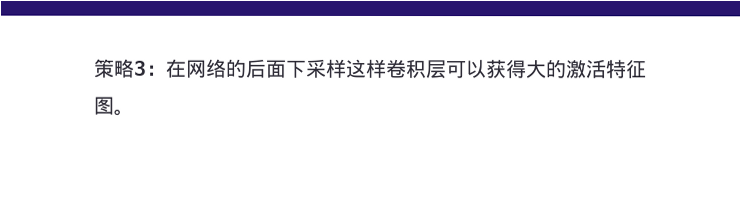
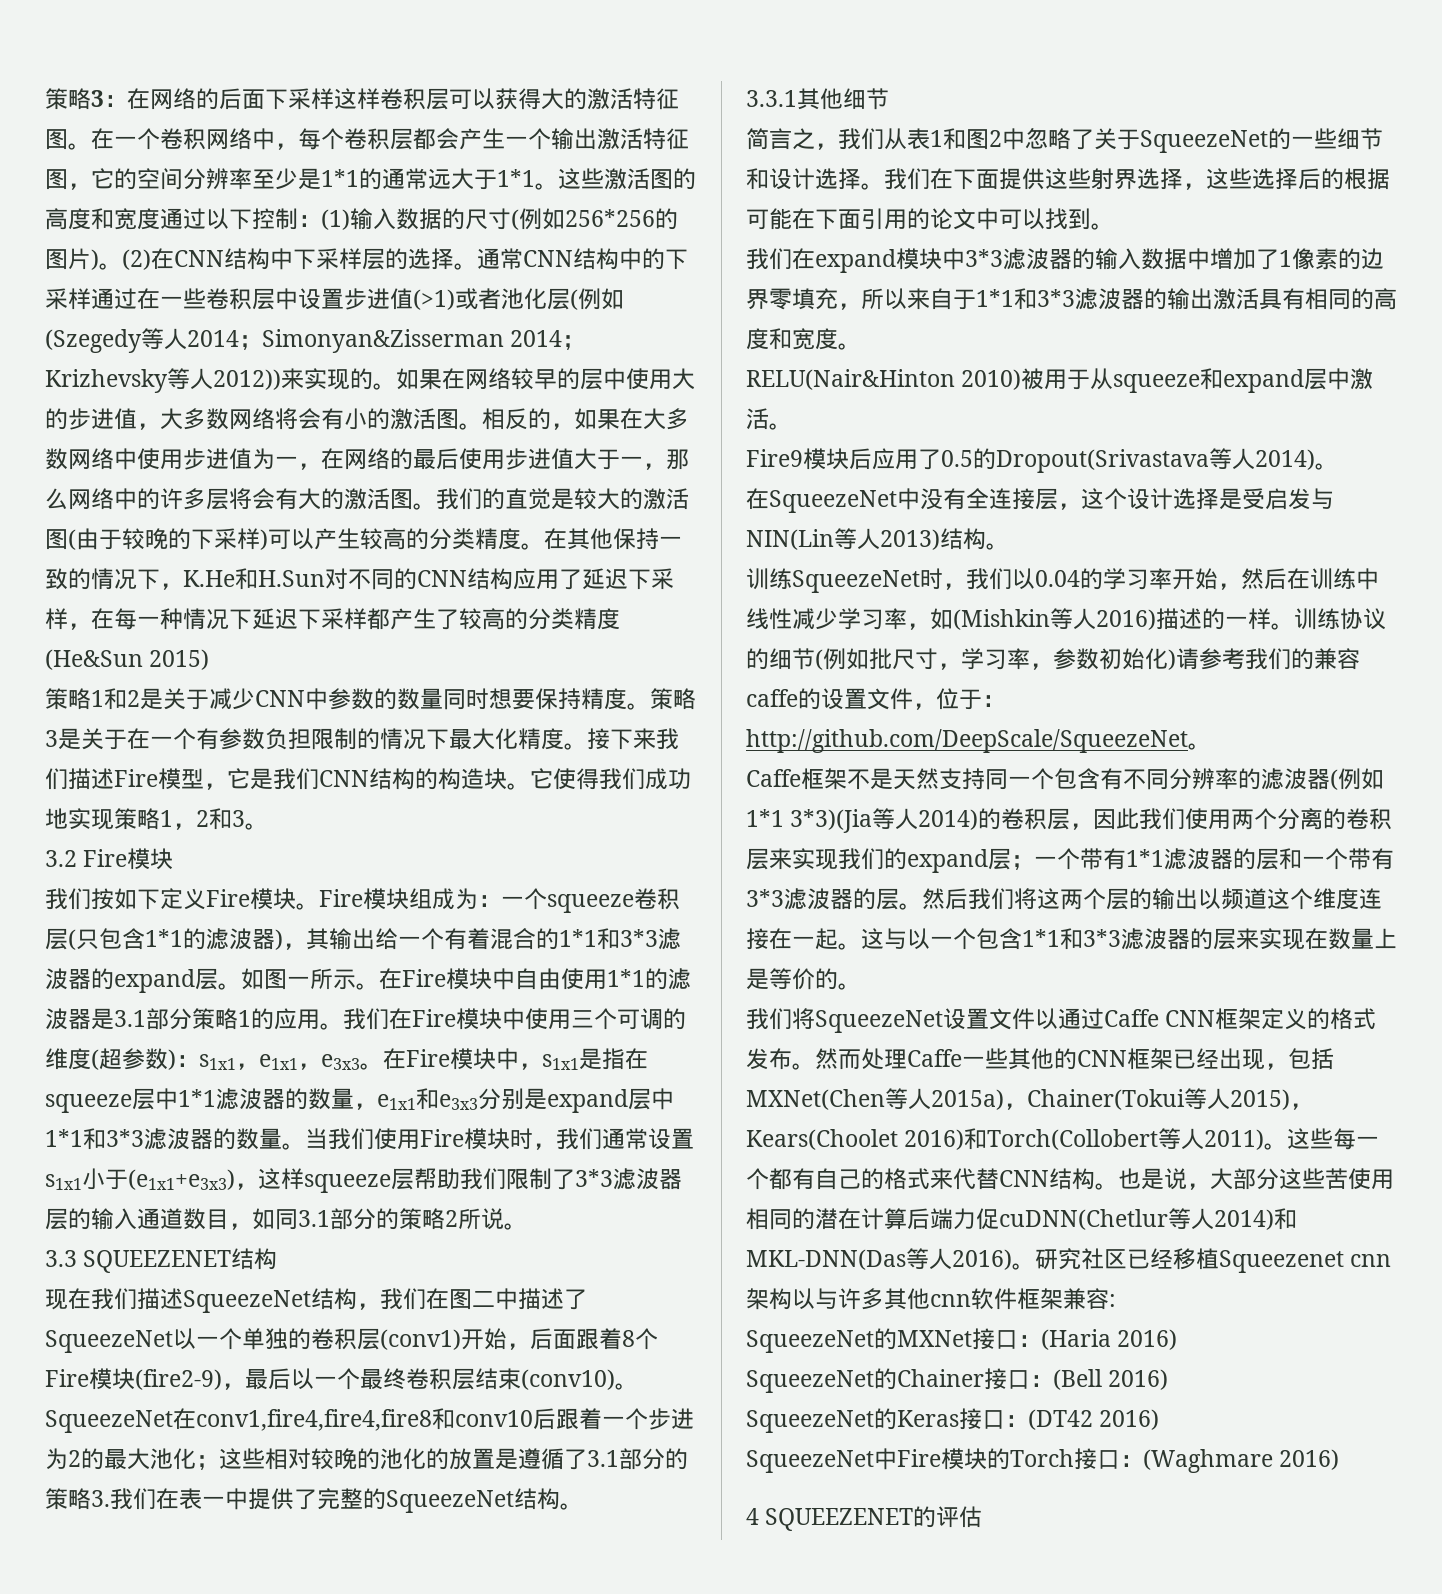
(134, 112) none -> [91,128,689,150] [45,168,696,190] [45,208,678,230] [45,248,688,270] [45,288,624,310] [45,328,586,353] [45,368,695,393] [45,408,689,430] [45,448,689,470] [45,488,689,510] [45,528,682,550] [45,568,674,590] [45,608,620,630] [45,649,210,670] [45,688,696,710] [45,728,679,750] [45,768,691,790] [45,808,268,830] [45,848,174,870] [45,888,680,913] [45,928,681,950] [45,968,691,993] [45,1008,686,1030] [45,1048,648,1070] [45,1088,674,1113] [45,1128,694,1150] [45,1168,682,1193] [45,1208,527,1230] [45,1248,278,1273] [45,1288,587,1313] [45,1328,658,1353] [45,1368,638,1390] [45,1408,694,1433] [45,1448,688,1470] [45,1488,583,1513] [746,88,889,110] [746,128,1383,153] [746,168,1390,190] [746,208,1114,230] [746,248,1384,273] [746,288,1397,310] [746,328,861,350] [746,368,1374,393] [746,408,792,430] [746,448,1338,473] [746,488,1334,513] [746,528,1009,550] [746,568,1379,593] [746,608,1386,630] [746,648,1360,670] [746,688,1005,710] [746,729,1211,753] [746,768,1384,790] [746,808,1393,833] [746,848,1394,873] [746,888,1382,910] [746,928,1397,950] [746,968,861,990] [746,1008,1377,1033] [746,1048,1334,1070] [746,1088,1313,1110] [746,1128,1380,1150] [746,1168,1394,1190] [746,1208,1297,1230] [746,1248,1392,1273] [746,1288,1116,1310] [746,1328,1178,1353] [746,1368,1169,1393] [746,1408,1160,1433] [746,1448,1340,1473] [746,1506,983,1531] 在一个卷积网络中，每个卷积层都会产生一个输出激活特征图，它的空间分辨率至少是1*1的通常远大于1*1。这些激活图的高度和宽度通过以下控制：(1)输入数据的尺寸(例如256*256的图片)。(2)在CNN结构中下采样层的选择。通常CNN结构中的下采样通过在一些卷积层中设置步进值(>1)或者池化层(例如(Szegedy等人2014；Simonyan&Zisserman 2014；Krizhevsky等人2012))来实现的。如果在网络较早的层中使用大的步进值，大多数网络将会有小的激活图。相反的，如果在大多数网络中使用步进值为一，在网络的最后使用步进值大于一，那么网络中的许多层将会有大的激活图。我们的直觉是较大的激活图(由于较晚的下采样)可以产生较高的分类精度。在其他保持一致的情况下，K.He和H.Sun对不同的CNN结构应用了延迟下采样，在每一种情况下延迟下采样都产生了较高的分类精度(He&Sun 2015) // 策略1和2是关于减少CNN中参数的数量同时想要保持精度。策略3是关于在一个有参数负担限制的情况下最大化精度。接下来我们描述Fire模型，它是我们CNN结构的构造块。它使得我们成功地实现策略1，2和3。 // 3.2 Fire模块 // 我们按如下定义Fire模块。Fire模块组成为：一个squeeze卷积层(只包含1*1的滤波器)，其输出给一个有着混合的1*1和3*3滤波器的expand层。如图一所示。在Fire模块中自由使用1*1的滤波器是3.1部分策略1的应用。我们在Fire模块中使用三个可调的维度(超参数)：s1x1，e1x1，e3x3。在Fire模块中，s1x1是指在squeeze层中1*1滤波器的数量，e1x1和e3x3分别是expand层中1*1和3*3滤波器的数量。当我们使用Fire模块时，我们通常设置s1x1小于(e1x1+e3x3)，这样squeeze层帮助我们限制了3*3滤波器层的输入通道数目，如同3.1部分的策略2所说。 // 3.3 SQUEEZENET结构 // 现在我们描述SqueezeNet结构，我们在图二中描述了SqueezeNet以一个单独的卷积层(conv1)开始，后面跟着8个Fire模块(fire2-9)，最后以一个最终卷积层结束(conv10)。SqueezeNet在conv1,fire4,fire4,fire8和conv10后跟着一个步进为2的最大池化；这些相对较晚的池化的放置是遵循了3.1部分的策略3.我们在表一中提供了完整的SqueezeNet结构。 // 3.3.1其他细节 // 简言之，我们从表1和图2中忽略了关于SqueezeNet的一些细节和设计选择。我们在下面提供这些射界选择，这些选择后的根据可能在下面引用的论文中可以找到。 // 我们在expand模块中3*3滤波器的输入数据中增加了1像素的边界零填充，所以来自于1*1和3*3滤波器的输出激活具有相同的高度和宽度。 // RELU(Nair&Hinton 2010)被用于从squeeze和expand层中激活。 // Fire9模块后应用了0.5的Dropout(Srivastava等人2014)。 // 在SqueezeNet中没有全连接层，这个设计选择是受启发与NIN(Lin等人2013)结构。 // 训练SqueezeNet时，我们以0.04的学习率开始，然后在训练中线性减少学习率，如(Mishkin等人2016)描述的一样。训练协议的细节(例如批尺寸，学习率，参数初始化)请参考我们的兼容caffe的设置文件，位于：http://github.com/DeepScale/SqueezeNet。 // Caffe框架不是天然支持同一个包含有不同分辨率的滤波器(例如1*1 3*3)(Jia等人2014)的卷积层，因此我们使用两个分离的卷积层来实现我们的expand层；一个带有1*1滤波器的层和一个带有3*3滤波器的层。然后我们将这两个层的输出以频道这个维度连接在一起。这与以一个包含1*1和3*3滤波器的层来实现在数量上是等价的。 // 我们将SqueezeNet设置文件以通过Caffe CNN框架定义的格式发布。然而处理Caffe一些其他的CNN框架已经出现，包括MXNet(Chen等人2015a)，Chainer(Tokui等人2015)，Kears(Choolet 2016)和Torch(Collobert等人2011)。这些每一个都有自己的格式来代替CNN结构。也是说，大部分这些苦使用相同的潜在计算后端力促cuDNN(Chetlur等人2014)和MKL-DNN(Das等人2016)。研究社区已经移植Squeezenet cnn架构以与许多其他cnn软件框架兼容: // SqueezeNet的MXNet接口：(Haria 2016) // SqueezeNet的Chainer接口：(Bell 2016) // SqueezeNet的Keras接口：(DT42 2016) // SqueezeNet中Fire模块的Torch接口：(Waghmare 2016) // 4 SQUEEZENET的评估

